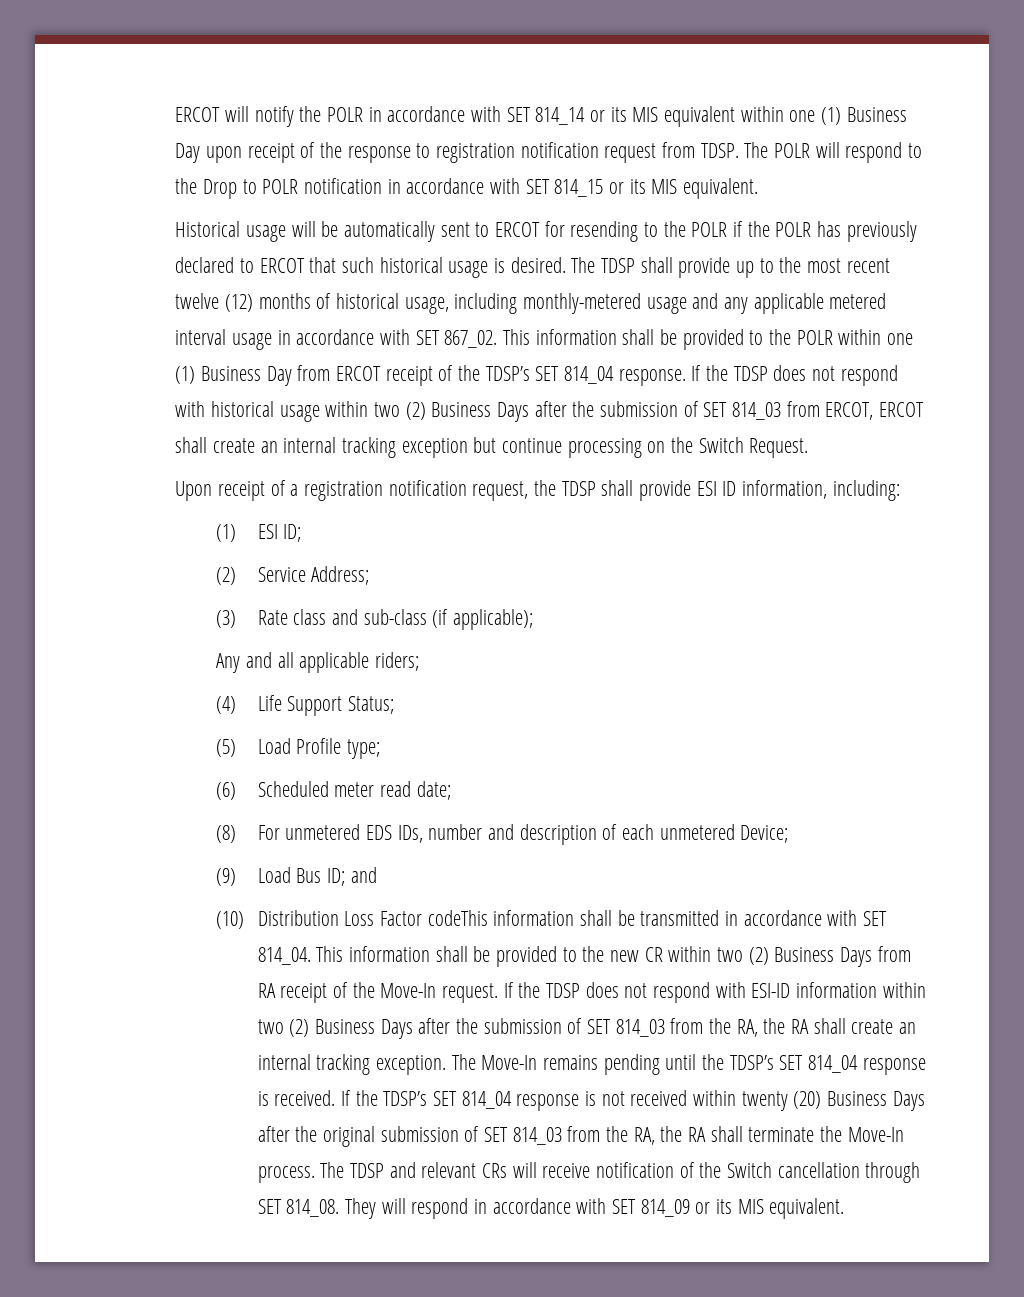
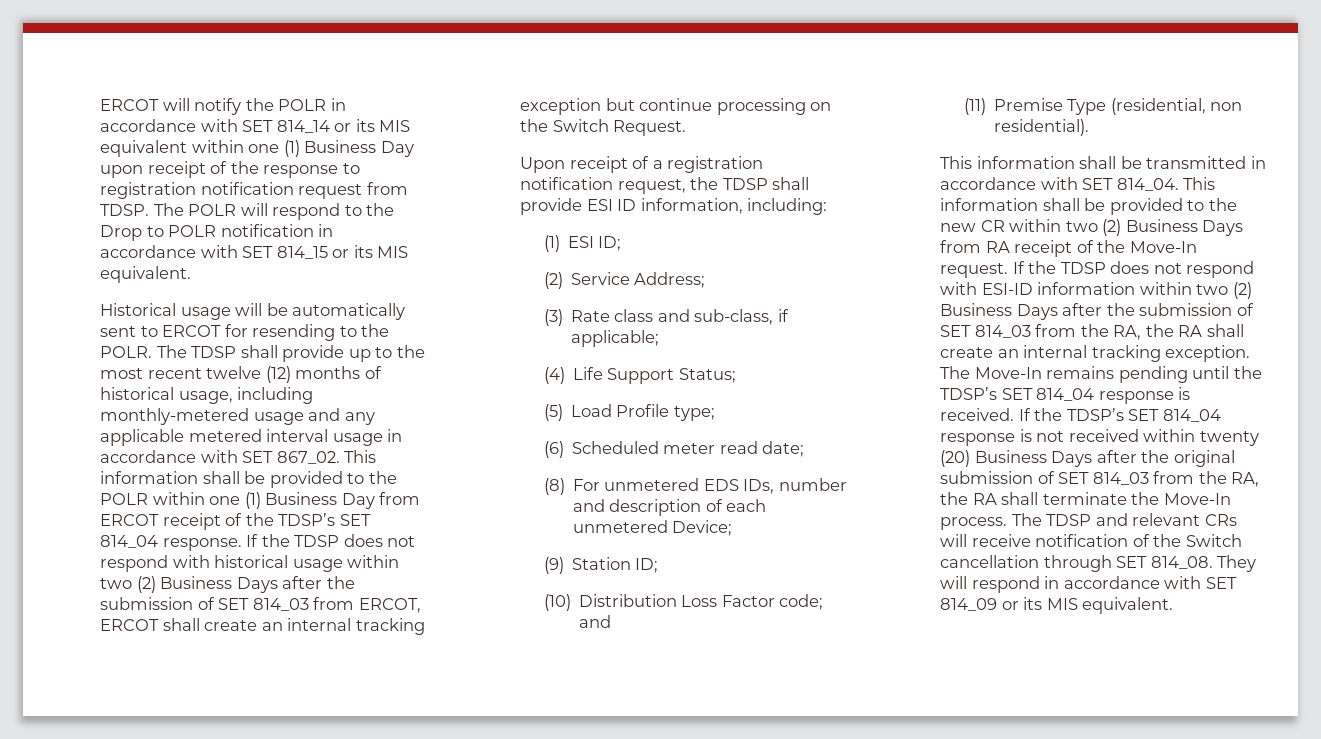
[691,221,917,242] [175,257,566,278] POLR if the POLR has previously declared to ERCOT that such historical usage is desired. -> [100,346,153,358] POLR.
[363,609,533,630] [216,652,420,673] sub-class (if applicable); // Any and all applicable riders; -> [694,309,789,325] [570,330,659,347] sub-class, if applicable;
[257,867,377,886] Load Bus ID; and -> [571,557,659,573] Station ID;
[427,910,488,926] codeThis -> [779,594,824,610] [578,615,611,628] [963,98,1243,115] [993,119,1089,136] [940,156,973,169] code; and // (11) Premise Type (residential, non residential). // This

